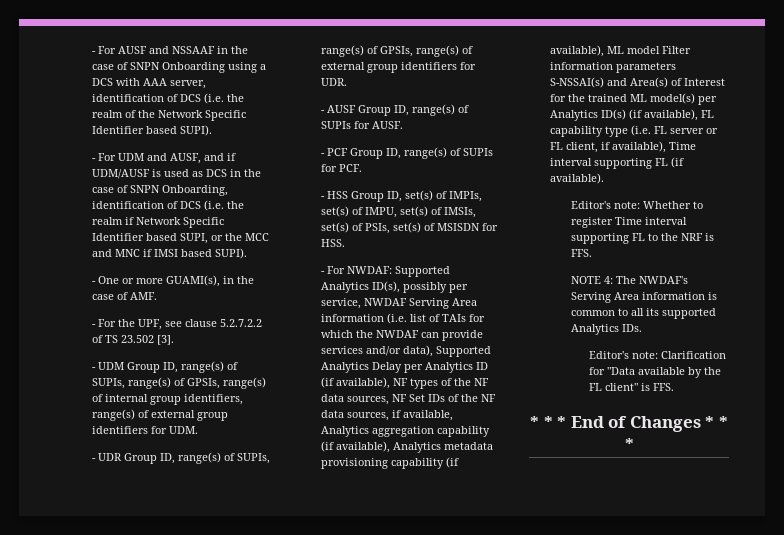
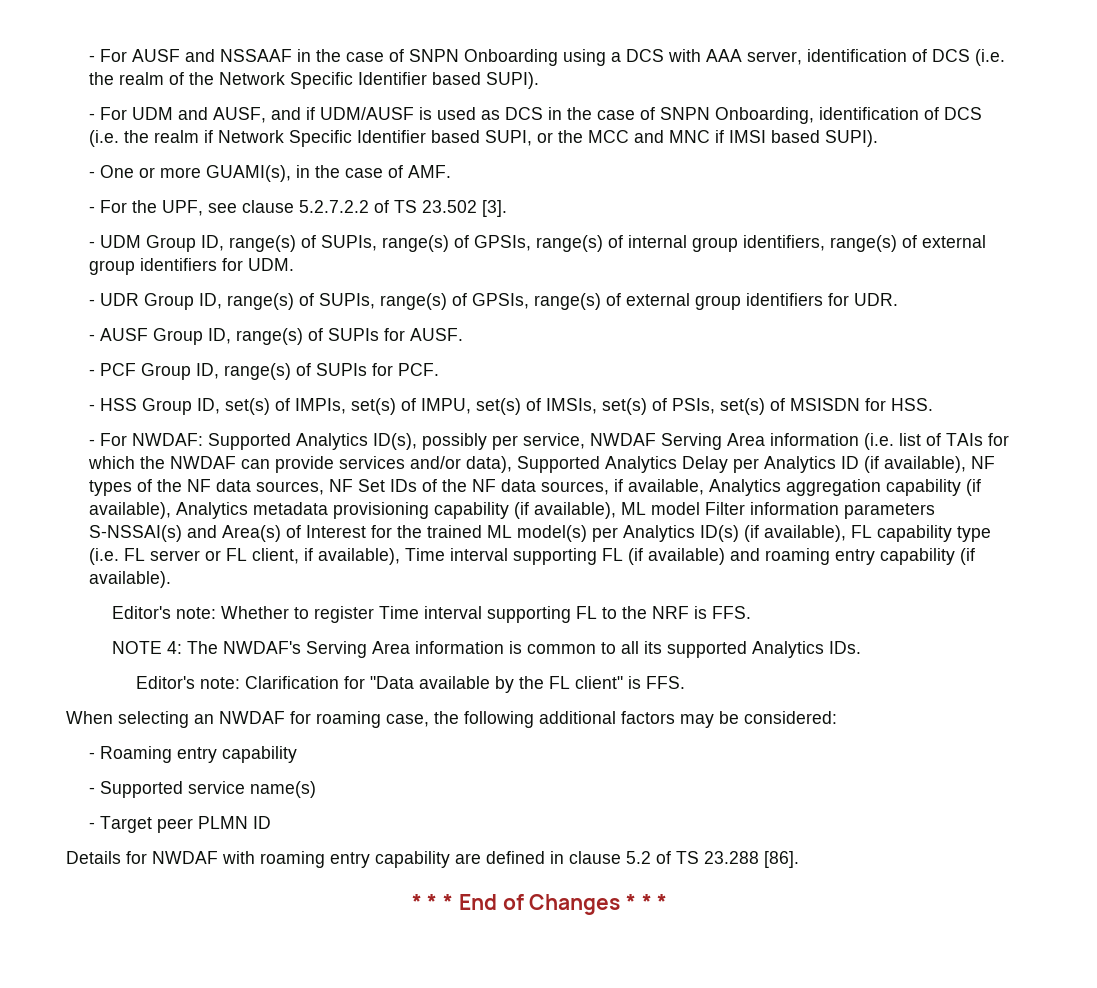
(684, 162) none -> [648,548,976,565] available) and roaming entry capability (if
(674, 387) none -> [66,711,837,728] [89,746,298,763] [89,781,317,798] [89,816,272,833] [66,851,799,868] // When selecting an NWDAF for roaming case, the following additional factors may be considered: // - Roaming entry capability // - Supported service name(s) // - Target peer PLMN ID // Details for NWDAF with roaming entry capability are defined in clause 5.2 of TS 23.288 [86].

